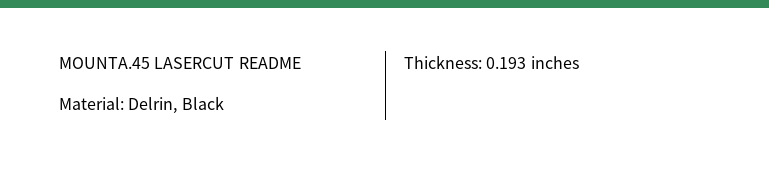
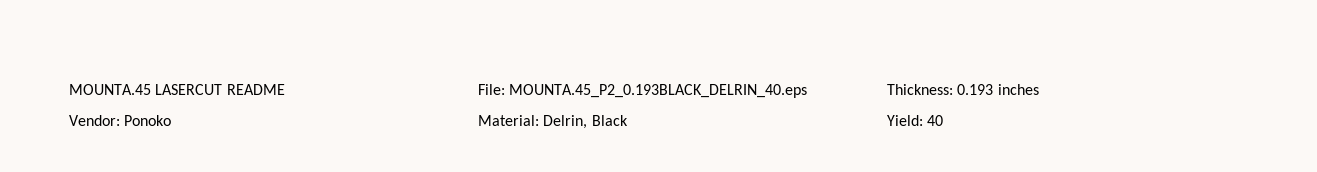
(301, 63) none -> [69,115,172,126] [478,84,808,98] // Vendor: Ponoko // File: MOUNTA.45_P2_0.193BLACK_DELRIN_40.eps
(579, 62) none -> [887,115,944,126] // Yield: 40

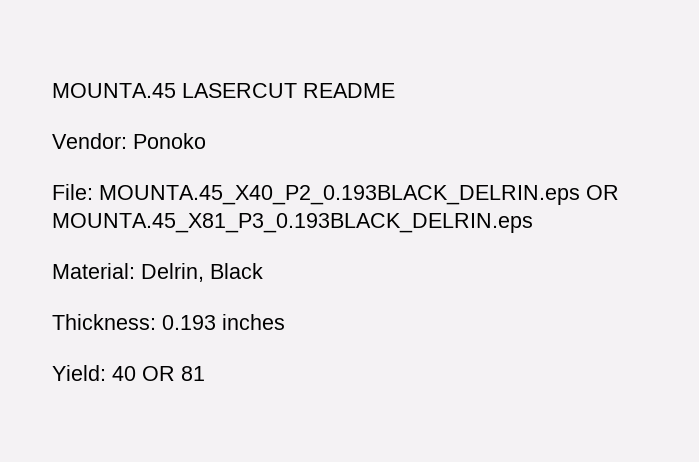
[509,84,808,98] MOUNTA.45_P2_0.193BLACK_DELRIN_40.eps -> [99,185,619,205] [52,213,533,233] MOUNTA.45_X40_P2_0.193BLACK_DELRIN.eps OR MOUNTA.45_X81_P3_0.193BLACK_DELRIN.eps
(944, 120) none -> [142,366,205,381] OR 81

